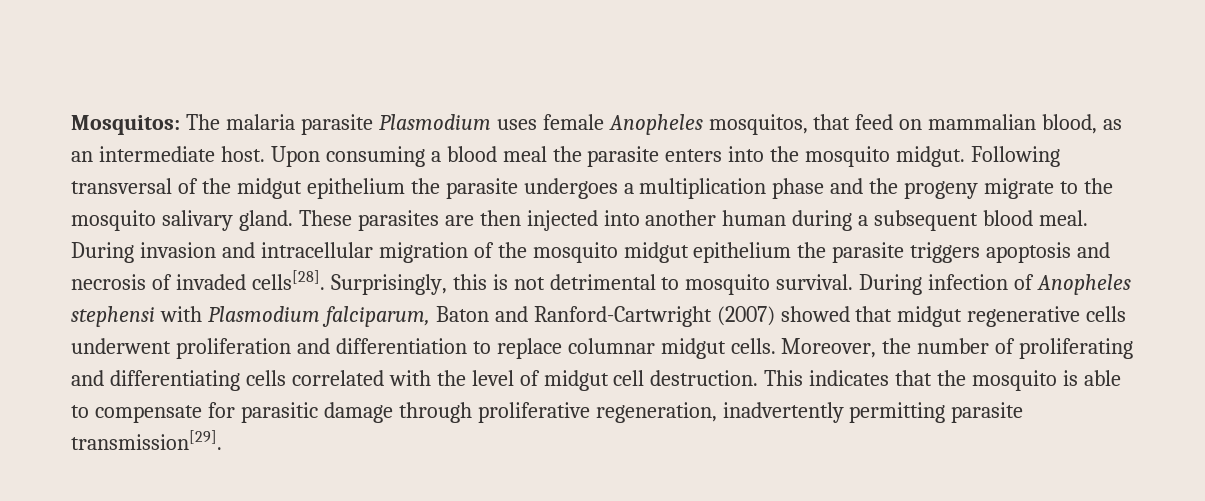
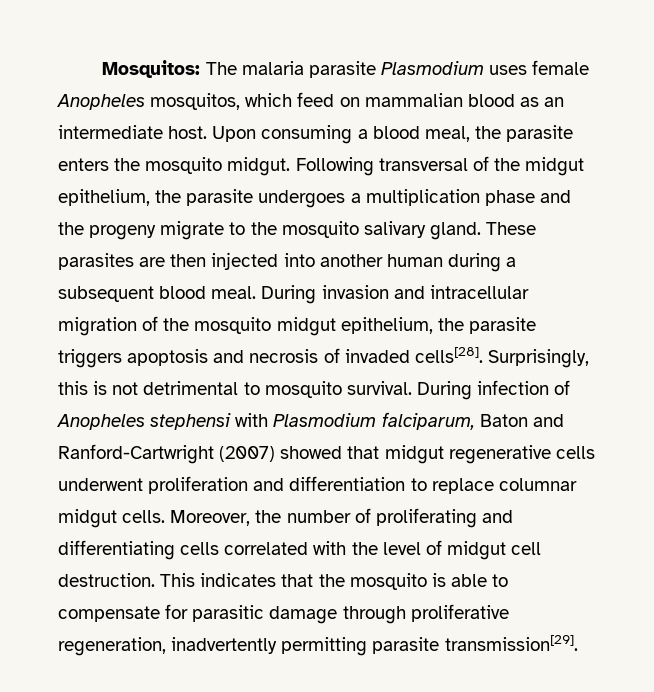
[813,114,851,130] that -> [245,93,293,107] which
[1042,114,1098,134] blood, -> [467,94,515,107] blood
[502,146,547,162] meal -> [424,126,470,142] meal,
[728,146,765,162] into -> (109, 164) none
[306,178,405,199] epithelium -> [58,189,150,206] epithelium,
[693,242,792,263] epithelium -> [340,317,433,334] epithelium,

